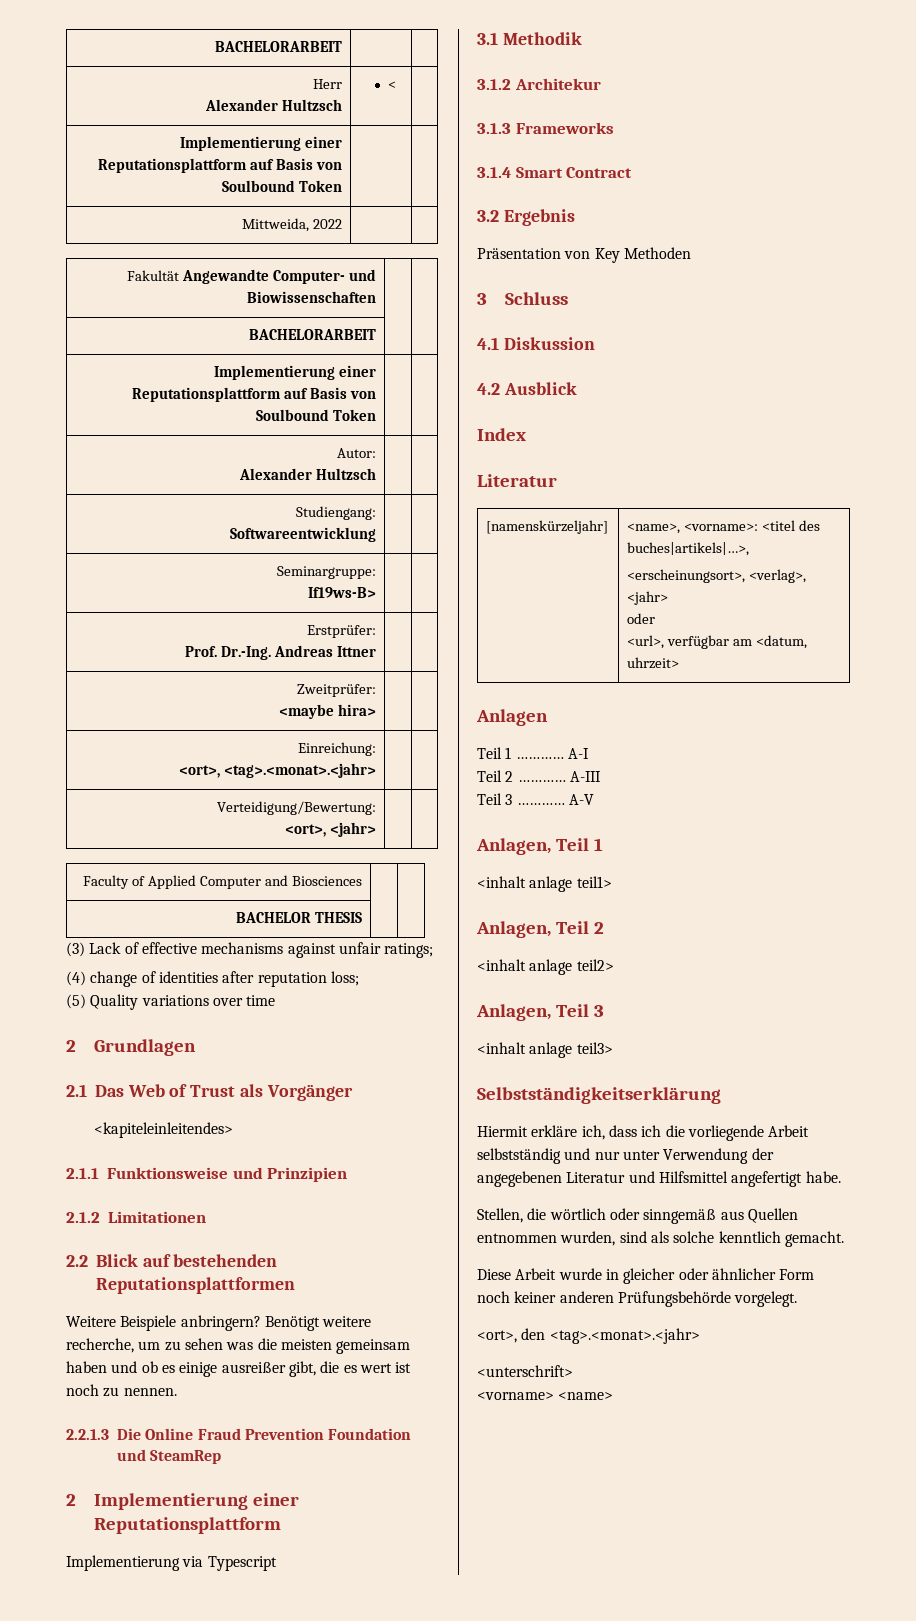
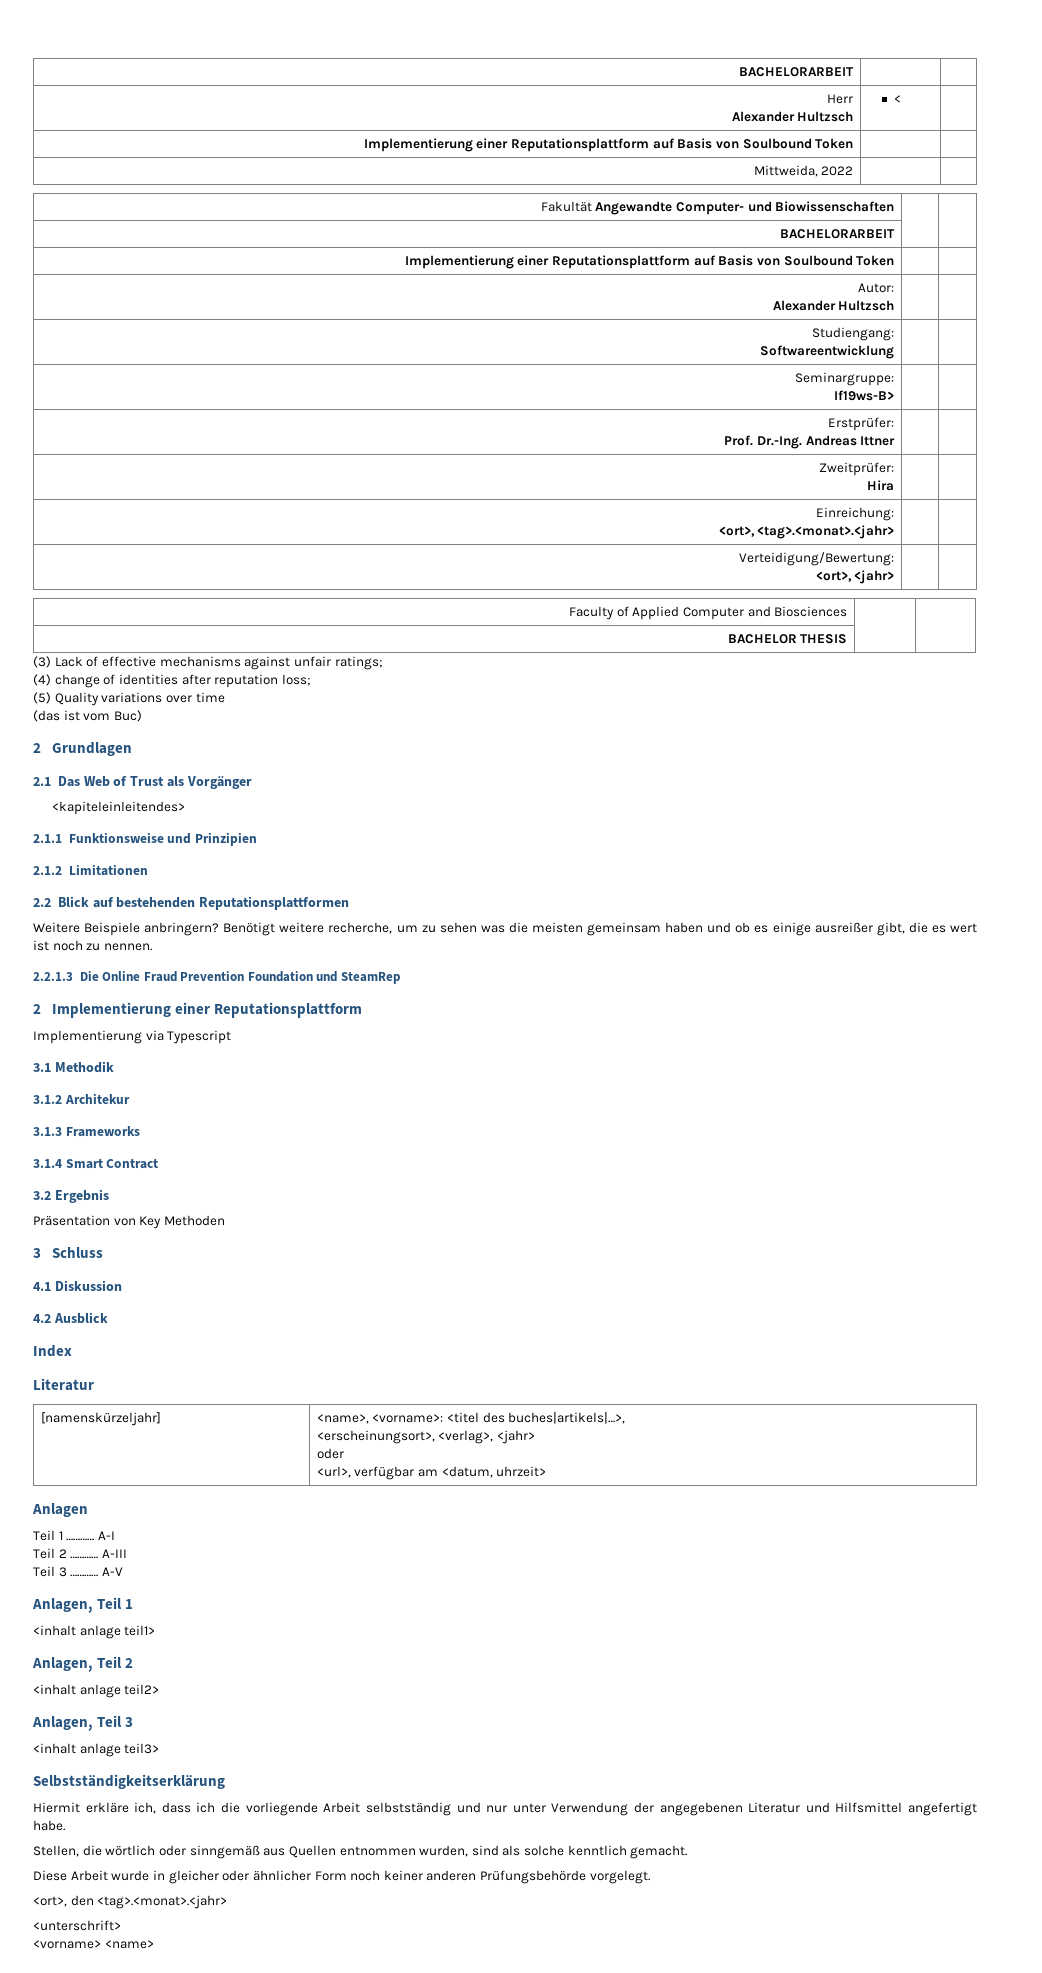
[278,704,376,719] <maybe hira> -> [867,480,895,491] Hira
(276, 1000) none -> [33,710,142,722] // (das ist vom Buc)

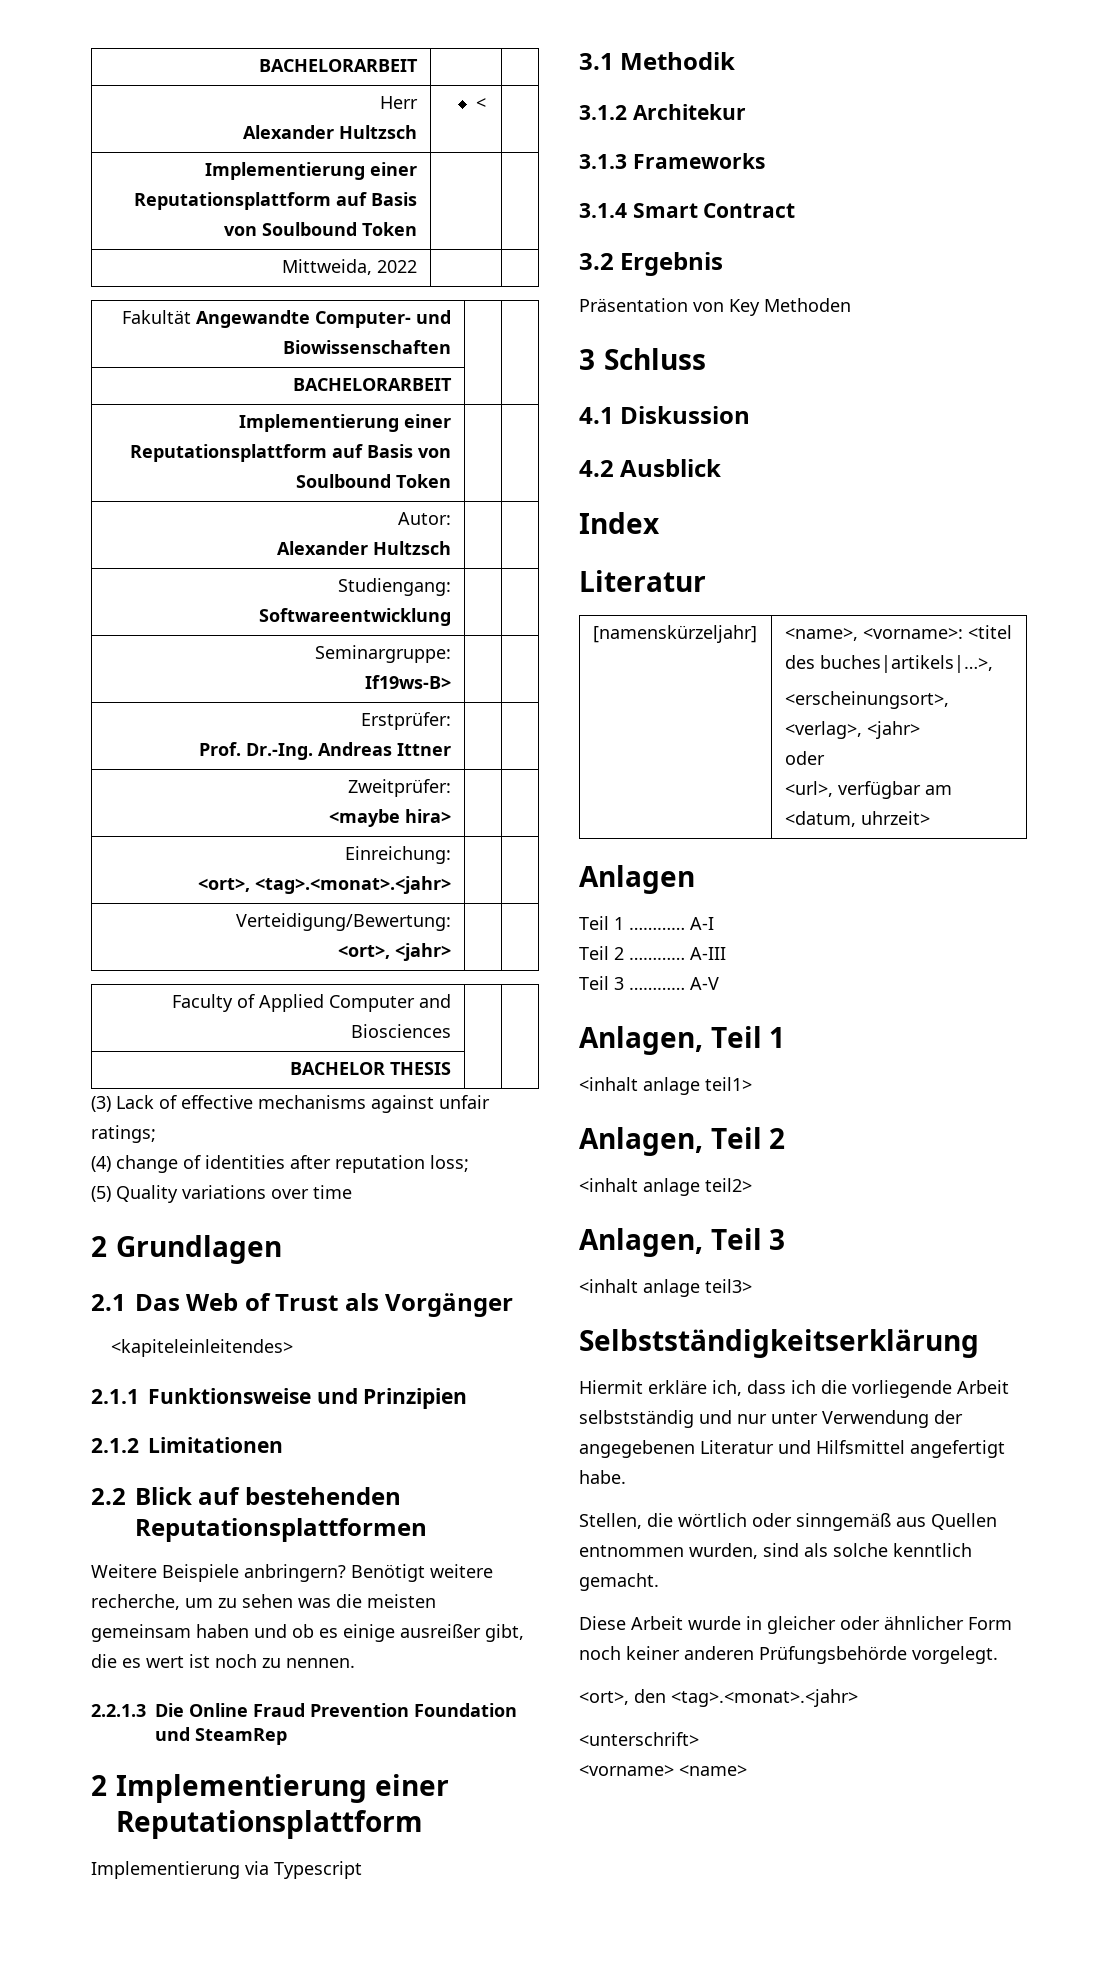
[867,480,895,491] Hira -> [329,809,452,827] <maybe hira>
[33,710,142,722] // (das ist vom Buc) -> (352, 1192) none

